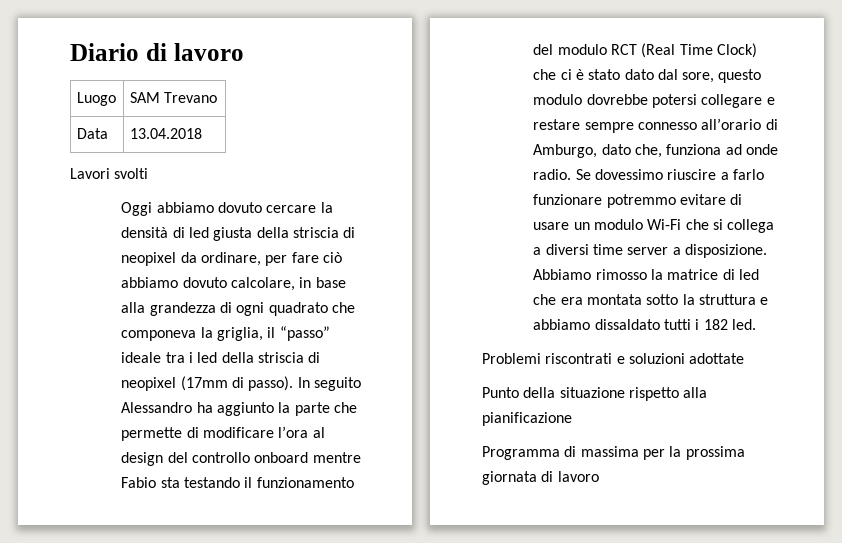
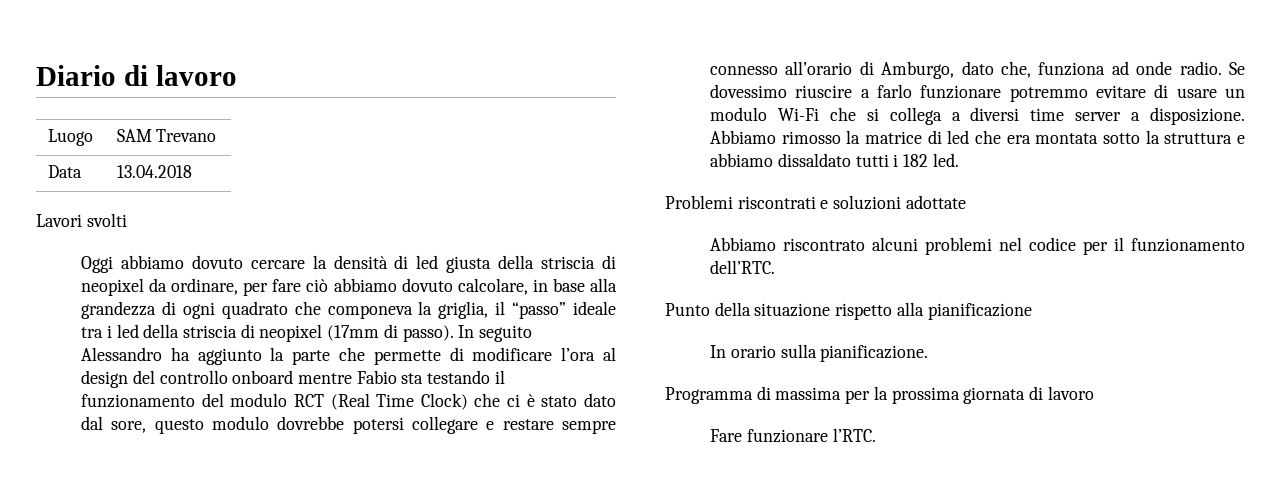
(745, 358) none -> [710,237,1245,255] [710,260,776,274] // Abbiamo riscontrato alcuni problemi nel codice per il funzionamento dell’RTC.
(572, 419) none -> [710,344,929,362] // In orario sulla pianificazione.
(599, 476) none -> [710,428,876,443] // Fare funzionare l’RTC.

